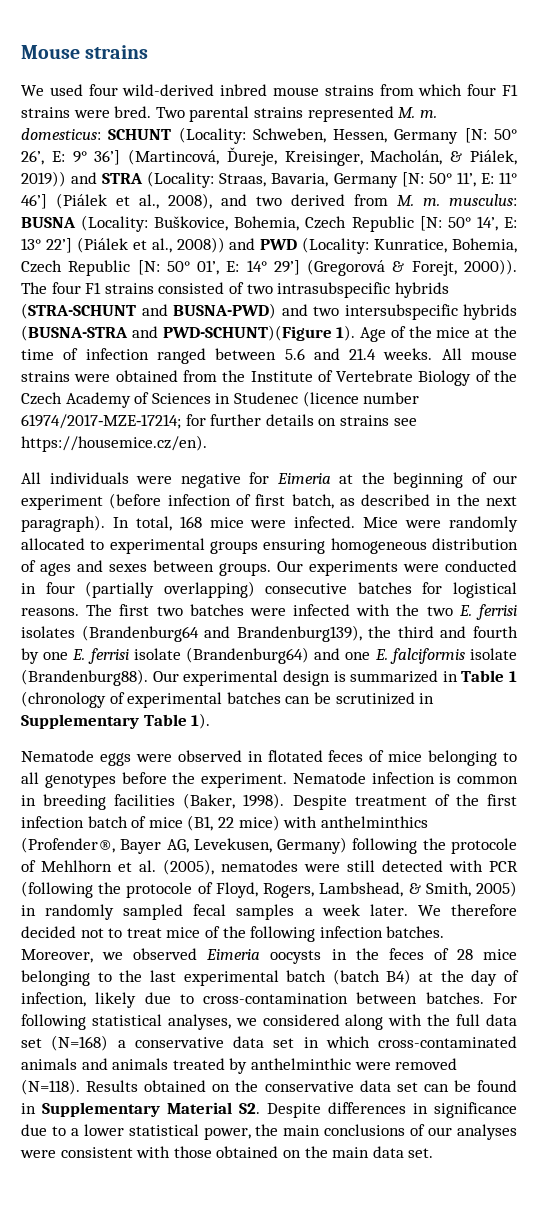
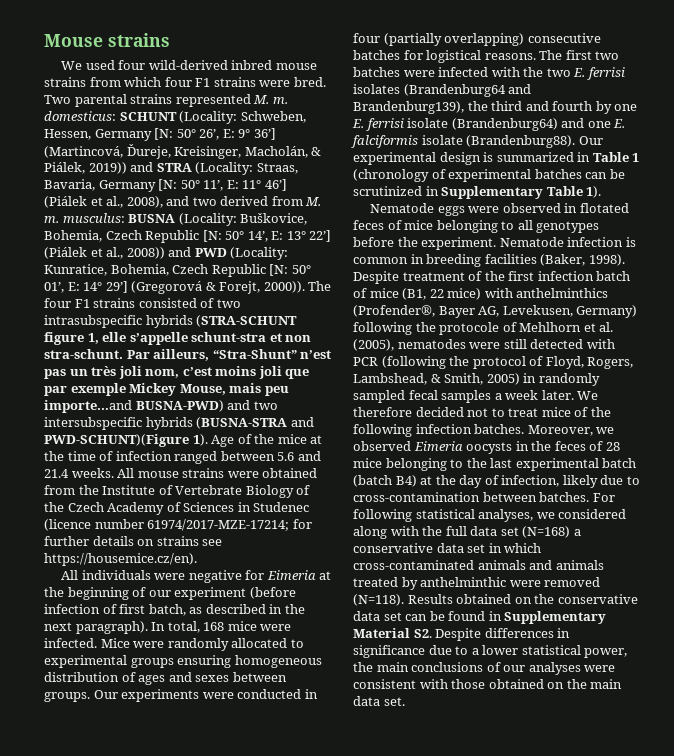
[141,304,168,316] and -> [44,332,312,345] [44,349,332,361] [44,366,310,379] [44,383,289,396] [44,400,132,413] figure 1, elle s’appelle schunt-stra et non stra-schunt. Par ailleurs, “Stra-Shunt” n’est pas un très joli nom, c’est moins joli que par exemple Mickey Mouse, mais peu importe…and
[126,882,193,898] protocole -> [472,356,526,369] protocol

